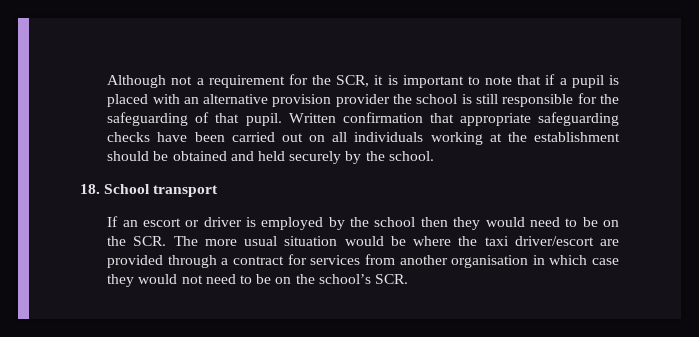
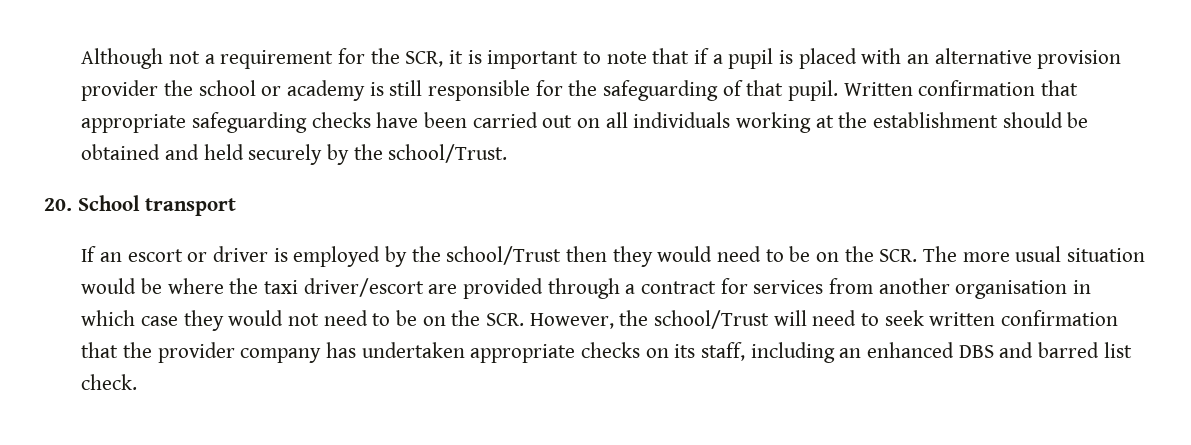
(458, 99) none -> [261,80,365,101] or academy
[388,151,434,161] [80,184,100,194] school. // 18. -> [388,144,508,163] [44,198,72,211] school/Trust. // 20.
[374,217,416,227] school -> [446,246,562,265] school/Trust
[318,274,408,284] school’s SCR. -> [485,310,1118,329] [81,342,1132,363] [81,374,138,390] SCR. However, the school/Trust will need to seek written confirmation that the provider company has undertaken appropriate checks on its staff, including an enhanced DBS and barred list check.

